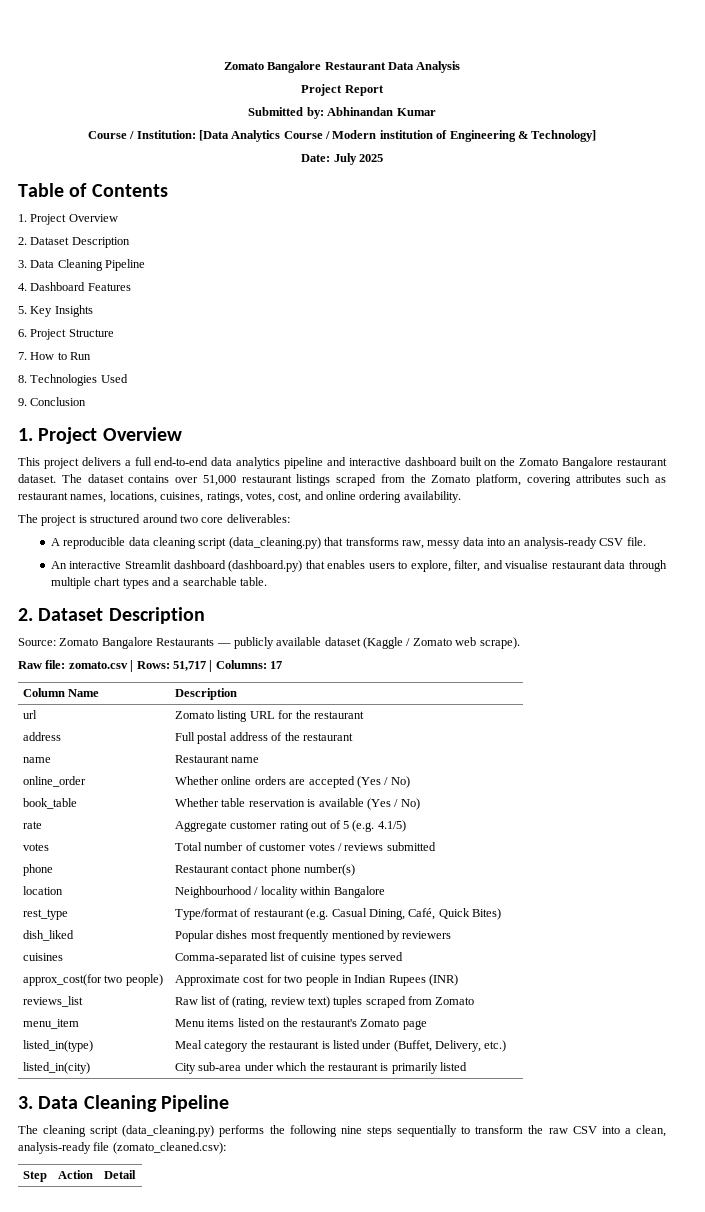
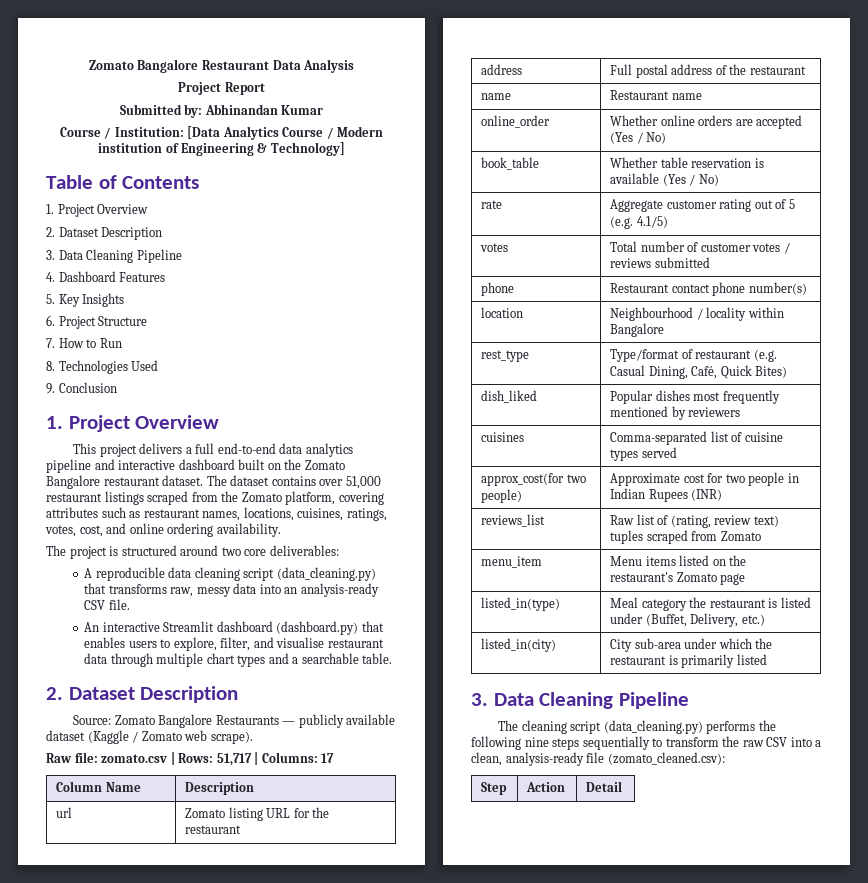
[301,153,383,165] // Date: July 2025 -> (345, 149) none

